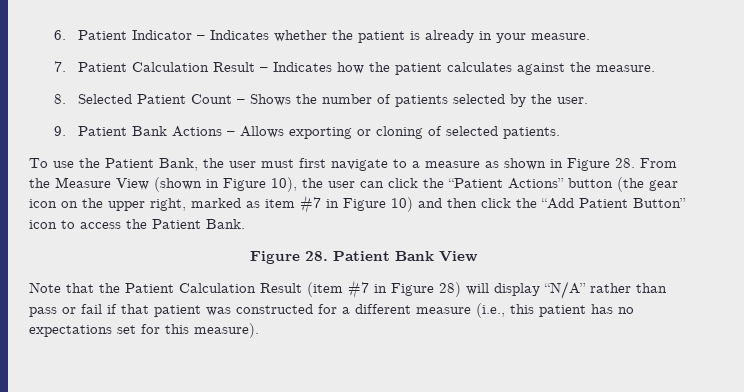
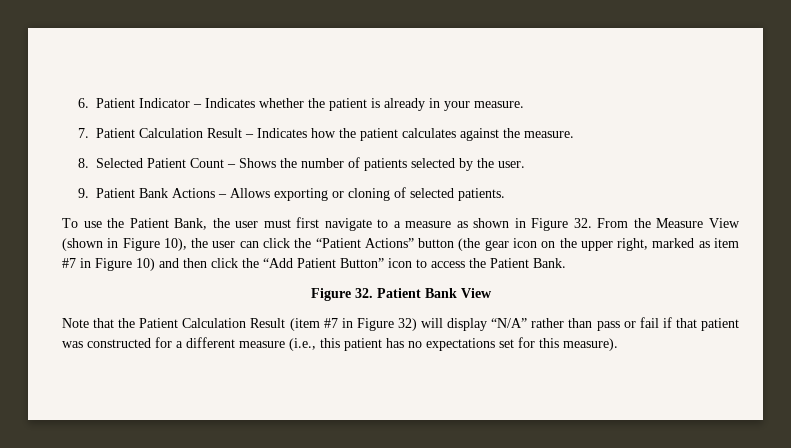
[615,158,635,168] 28. -> [573,218,592,228] 32.
[305,251,328,261] 28. -> [354,288,373,298] 32.
[439,282,461,297] 28) -> [397,318,417,331] 32)

